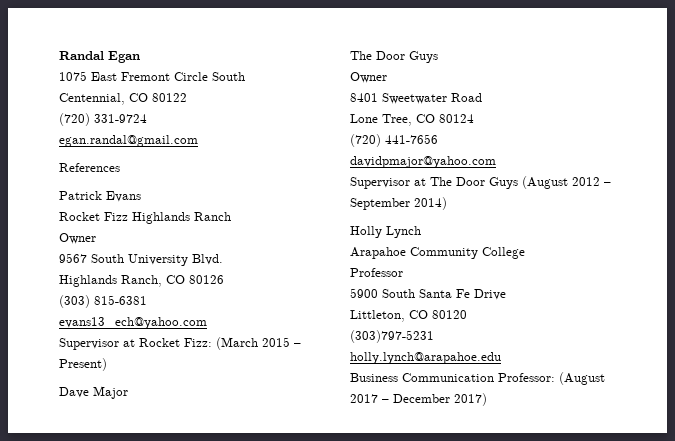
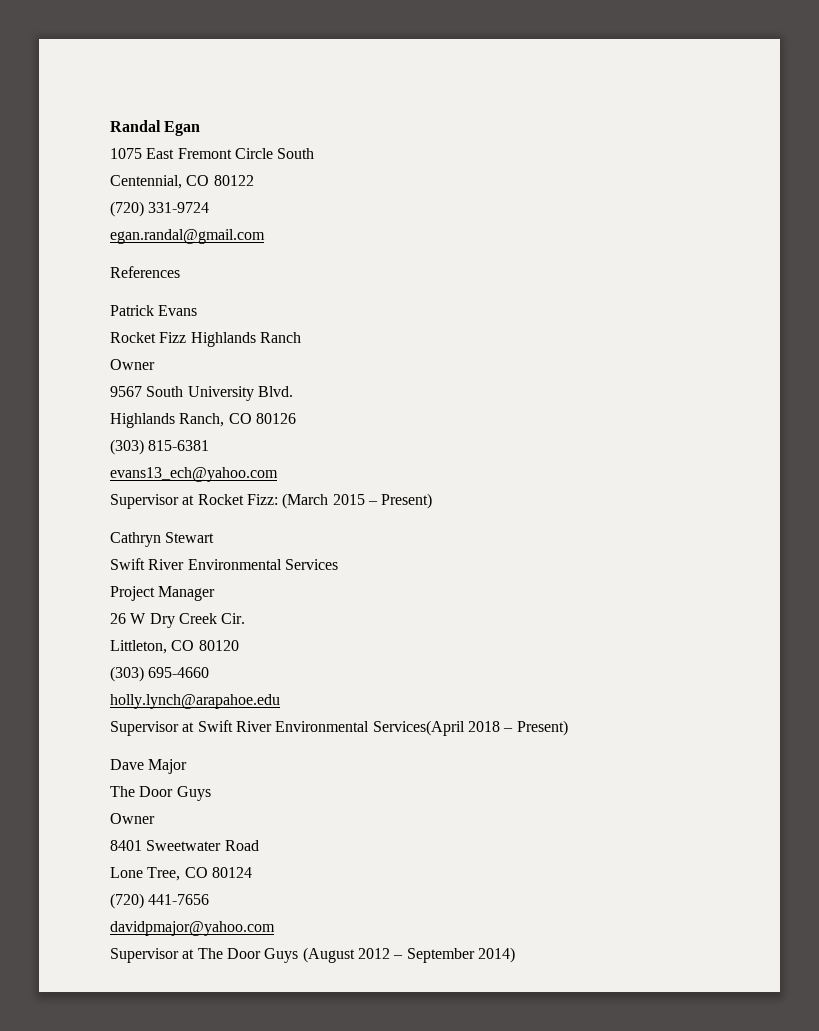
(107, 364) none -> [110,532,215,547] [110,558,338,570] [110,586,216,601] [110,613,246,628] [110,640,239,654] [110,666,210,682] [110,694,280,709] [110,720,568,736] // Cathryn Stewart // Swift River Environmental Services // Project Manager // 26 W Dry Creek Cir. // Littleton, CO 80120 // (303) 695-4660 // holly.lynch@arapahoe.edu // Supervisor at Swift River Environmental Services(April 2018 – Present)
[350,226,421,238] [350,247,525,259] [350,268,403,277] [350,288,506,300] [350,310,467,322] [350,330,434,343] [350,352,501,364] [350,372,605,385] [350,393,487,406] // Holly Lynch // Arapahoe Community College // Professor // 5900 South Santa Fe Drive // Littleton, CO 80120 // (303)797-5231 // holly.lynch@arapahoe.edu // Business Communication Professor: (August 2017 – December 2017) -> (515, 955) none

